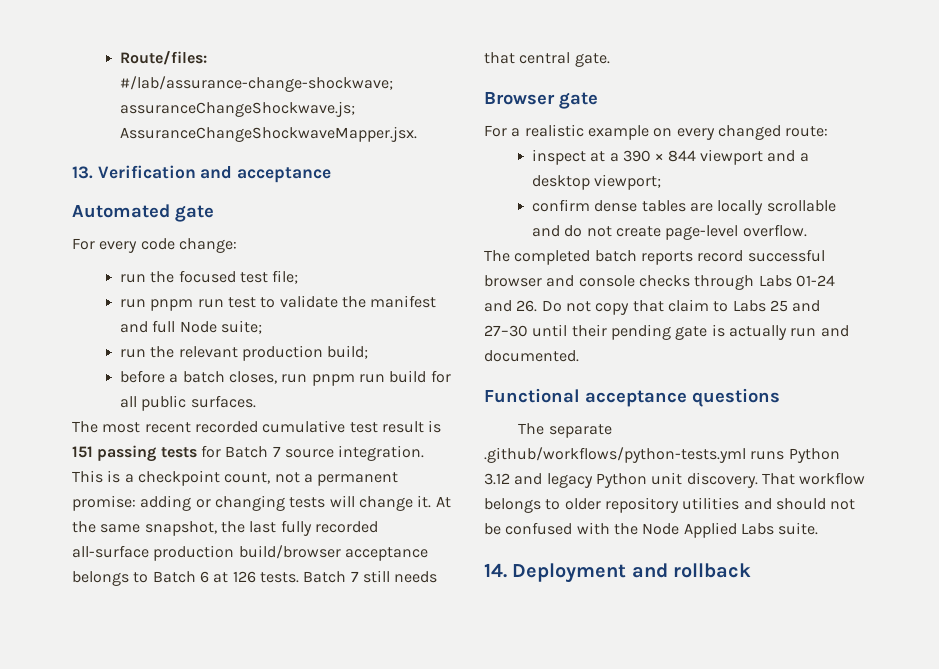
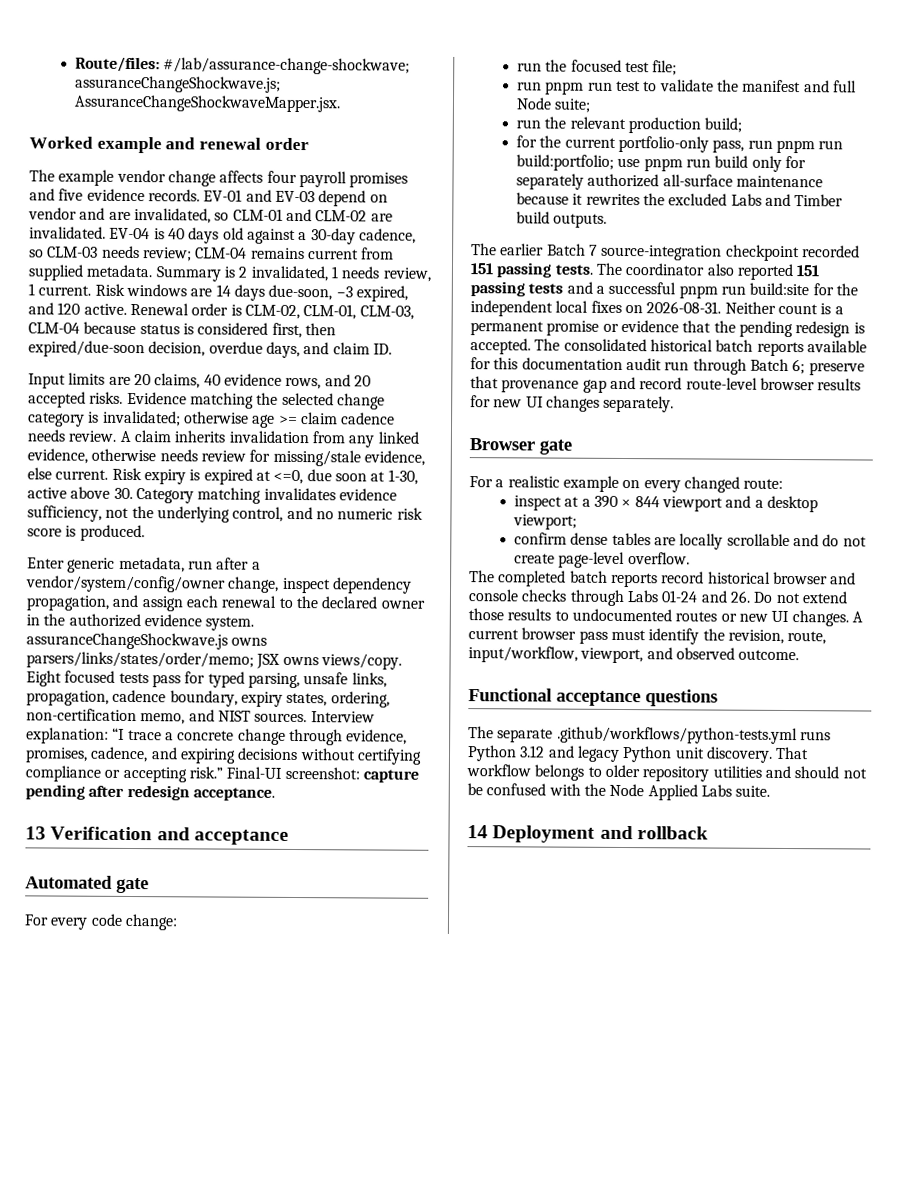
[72,166,93,179] 13. -> [29,136,309,154] [29,169,409,188] [29,188,388,207] [28,207,393,224] [29,226,416,245] [29,245,395,262] [28,264,431,282] [28,283,408,302] [28,302,414,320] [28,321,336,339] [28,340,392,359] [28,372,371,390] [28,391,385,410] [28,410,396,428] [27,429,419,448] [27,448,425,467] [27,467,418,485] [27,486,397,504] [27,505,423,523] [27,524,145,542] [27,556,261,573] [25,575,412,594] [26,594,425,612] [26,613,255,631] [26,632,268,650] [26,651,402,670] [26,670,387,689] [26,689,390,708] [26,708,375,725] [26,727,408,746] [25,746,422,765] [25,765,419,783] [25,784,275,801] [25,826,46,840] Worked example and renewal order // The example vendor change affects four payroll promises and five evidence records. EV-01 and EV-03 depend on vendor and are invalidated, so CLM-01 and CLM-02 are invalidated. EV-04 is 40 days old against a 30-day cadence, so CLM-03 needs review; CLM-04 remains current from supplied metadata. Summary is 2 invalidated, 1 needs review, 1 current. Risk windows are 14 days due-soon, −3 expired, and 120 active. Renewal order is CLM-02, CLM-01, CLM-03, CLM-04 because status is considered first, then expired/due-soon decision, overdue days, and claim ID. // Input limits are 20 claims, 40 evidence rows, and 20 accepted risks. Evidence matching the selected change category is invalidated; otherwise age >= claim cadence needs review. A claim inherits invalidation from any linked evidence, otherwise needs review for missing/stale evidence, else current. Risk expiry is expired at <=0, due soon at 1-30, active above 30. Category matching invalidates evidence sufficiency, not the underlying control, and no numeric risk score is produced. // Enter generic metadata, run after a vendor/system/config/owner change, inspect dependency propagation, and assign each renewal to the declared owner in the authorized evidence system. assuranceChangeShockwave.js owns parsers/links/states/order/memo; JSX owns views/copy. Eight focused tests pass for typed parsing, unsafe links, propagation, cadence boundary, expiry states, ordering, non-certification memo, and NIST sources. Interview explanation: “I trace a concrete change through evidence, promises, cadence, and expiring decisions without certifying compliance or accepting risk.” Final-UI screenshot: capture pending after redesign acceptance. // 13
[120,370,451,386] [120,395,256,411] [72,420,442,433] [72,445,425,462] [72,470,399,486] [72,495,451,511] [72,520,378,536] [72,545,428,561] [72,570,438,586] [484,52,610,67] before a batch closes, run pnpm run build for all public surfaces. // The most recent recorded cumulative test result is 151 passing tests for Batch 7 source integration. This is a checkpoint count, not a permanent promise: adding or changing tests will change it. At the same snapshot, the last fully recorded all-surface production build/browser acceptance belongs to Batch 6 at 126 tests. Batch 7 still needs that central gate. -> [516,135,844,154] [516,154,806,172] [516,173,824,190] [516,192,844,207] [516,211,608,228] [471,243,860,262] [470,262,821,281] [470,281,858,299] [470,300,844,317] [470,319,865,338] [470,338,867,357] [470,357,865,376] [470,376,862,393] [470,395,675,413] for the current portfolio-only pass, run pnpm run build:portfolio; use pnpm run build only for separately authorized all-surface maintenance because it rewrites the excluded Labs and Timber build outputs. // The earlier Batch 7 source-integration checkpoint recorded 151 passing tests. The coordinator also reported 151 passing tests and a successful pnpm run build:site for the independent local fixes on 2026-08-31. Neither count is a permanent promise or evidence that the pending redesign is accepted. The consolidated historical batch reports available for this documentation audit run through Batch 6; preserve that provenance gap and record route-level browser results for new UI changes separately.
[747,249,825,262] successful -> [707,571,771,584] historical
[595,299,821,315] [484,324,849,340] [484,350,579,362] copy that claim to Labs 25 and 27–30 until their pending gate is actually run and documented. -> [801,591,848,604] [468,608,863,627] [468,627,827,645] [468,646,800,664] extend those results to undocumented routes or new UI changes. A current browser pass must identify the revision, route, input/workflow, viewport, and observed outcome.
[484,563,507,578] 14. -> [467,825,488,839] 14

